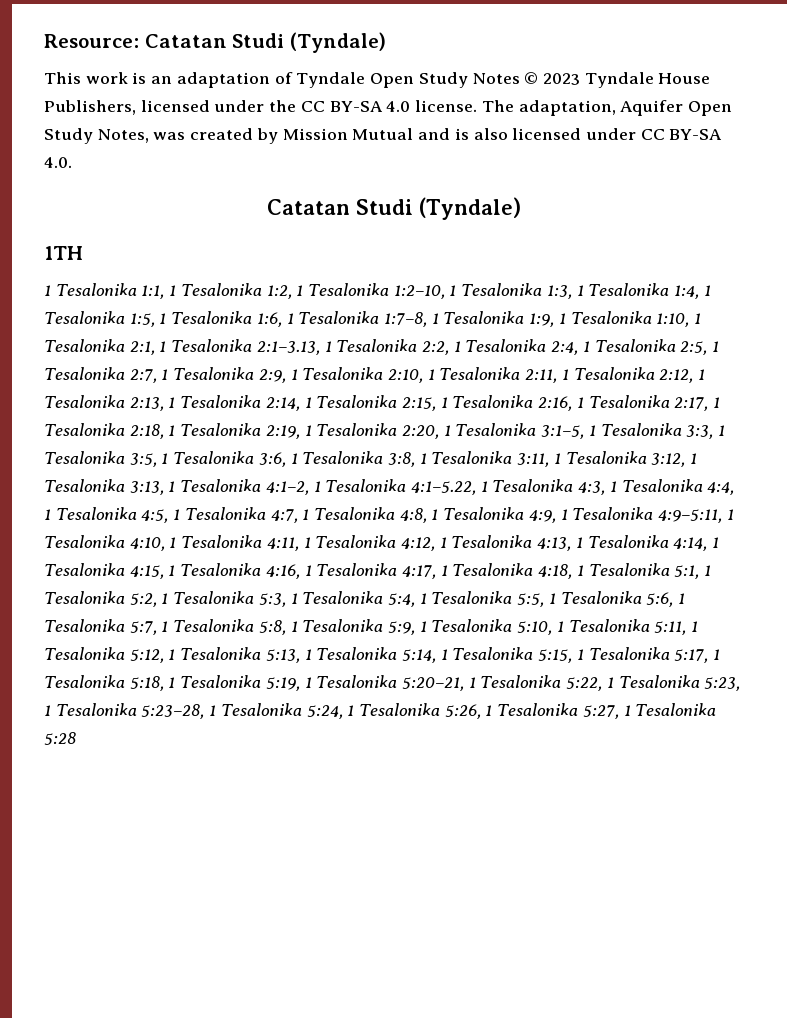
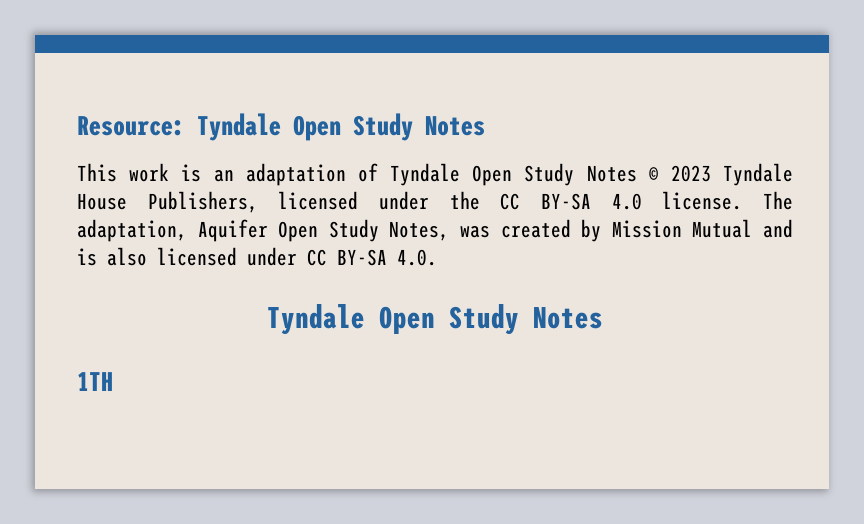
[144,32,386,53] Catatan Studi (Tyndale) -> [197,113,485,141] Tyndale Open Study Notes
[266,197,521,220] [44,246,83,260] [44,283,711,299] [44,311,702,327] [44,339,720,355] [44,367,706,383] [44,395,721,411] [44,423,726,439] [44,451,698,467] [44,479,735,495] [44,507,734,523] [44,535,720,551] [44,563,712,579] [44,591,686,607] [44,619,699,635] [44,647,721,663] [44,675,741,691] [44,703,717,719] [44,732,76,745] Catatan Studi (Tyndale) // 1TH // 1 Tesalonika 1:1, 1 Tesalonika 1:2, 1 Tesalonika 1:2–10, 1 Tesalonika 1:3, 1 Tesalonika 1:4, 1 Tesalonika 1:5, 1 Tesalonika 1:6, 1 Tesalonika 1:7–8, 1 Tesalonika 1:9, 1 Tesalonika 1:10, 1 Tesalonika 2:1, 1 Tesalonika 2:1–3.13, 1 Tesalonika 2:2, 1 Tesalonika 2:4, 1 Tesalonika 2:5, 1 Tesalonika 2:7, 1 Tesalonika 2:9, 1 Tesalonika 2:10, 1 Tesalonika 2:11, 1 Tesalonika 2:12, 1 Tesalonika 2:13, 1 Tesalonika 2:14, 1 Tesalonika 2:15, 1 Tesalonika 2:16, 1 Tesalonika 2:17, 1 Tesalonika 2:18, 1 Tesalonika 2:19, 1 Tesalonika 2:20, 1 Tesalonika 3:1–5, 1 Tesalonika 3:3, 1 Tesalonika 3:5, 1 Tesalonika 3:6, 1 Tesalonika 3:8, 1 Tesalonika 3:11, 1 Tesalonika 3:12, 1 Tesalonika 3:13, 1 Tesalonika 4:1–2, 1 Tesalonika 4:1–5.22, 1 Tesalonika 4:3, 1 Tesalonika 4:4, 1 Tesalonika 4:5, 1 Tesalonika 4:7, 1 Tesalonika 4:8, 1 Tesalonika 4:9, 1 Tesalonika 4:9–5:11, 1 Tesalonika 4:10, 1 Tesalonika 4:11, 1 Tesalonika 4:12, 1 Tesalonika 4:13, 1 Tesalonika 4:14, 1 Tesalonika 4:15, 1 Tesalonika 4:16, 1 Tesalonika 4:17, 1 Tesalonika 4:18, 1 Tesalonika 5:1, 1 Tesalonika 5:2, 1 Tesalonika 5:3, 1 Tesalonika 5:4, 1 Tesalonika 5:5, 1 Tesalonika 5:6, 1 Tesalonika 5:7, 1 Tesalonika 5:8, 1 Tesalonika 5:9, 1 Tesalonika 5:10, 1 Tesalonika 5:11, 1 Tesalonika 5:12, 1 Tesalonika 5:13, 1 Tesalonika 5:14, 1 Tesalonika 5:15, 1 Tesalonika 5:17, 1 Tesalonika 5:18, 1 Tesalonika 5:19, 1 Tesalonika 5:20–21, 1 Tesalonika 5:22, 1 Tesalonika 5:23, 1 Tesalonika 5:23–28, 1 Tesalonika 5:24, 1 Tesalonika 5:26, 1 Tesalonika 5:27, 1 Tesalonika 5:28 -> [267,304,603,335] [77,372,113,391] Tyndale Open Study Notes // 1TH

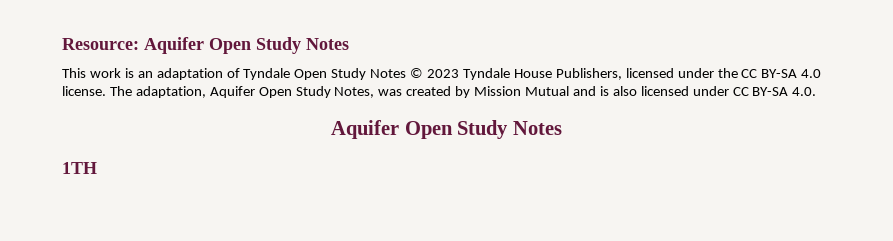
[197,113,281,141] Tyndale -> [144,37,204,54] Aquifer
[267,304,365,335] Tyndale -> [331,120,400,139] Aquifer

